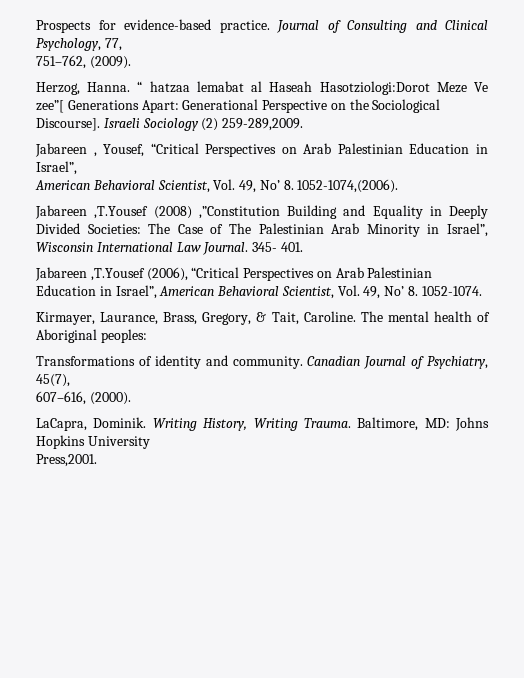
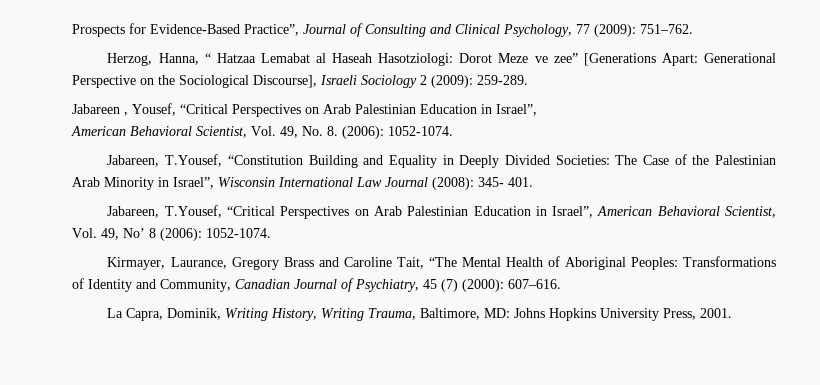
[124,19,270,33] evidence-based practice. -> [150,24,299,36] Evidence-Based Practice”,
[104,38,122,51] [36,55,131,69] [36,81,489,95] [36,100,139,113] 77, // 751–762, (2009). // Herzog, Hanna. “ hatzaa lemabat al Haseah Hasotziologi:Dorot Meze Ve zee”[ Generations -> [576,24,693,37] [107,53,656,66] 77 (2009): 751–762. // Herzog, Hanna, “ Hatzaa Lemabat al Haseah Hasotziologi: Dorot Meze ve zee” [Generations
[36,118,100,131] Discourse]. -> [253,75,317,88] Discourse],
[201,118,304,131] (2) 259-289,2009. -> [420,75,528,88] 2 (2009): 259-289.
[259,179,399,193] [35,205,280,219] No’ 8. 1052-1074,(2006). // Jabareen ,T.Yousef (2008) ,”Constitution -> [302,126,453,139] [107,154,303,167] No. 8. (2006): 1052-1074. // Jabareen, T.Yousef, “Constitution
[228,223,251,234] The -> [692,155,710,165] the
[203,242,249,255] Journal. -> [385,177,474,190] Journal (2008):
[35,267,188,281] Jabareen ,T.Yousef (2006), -> [107,205,222,218] Jabareen, T.Yousef,
[408,286,419,296] 8. -> [149,228,202,241] 8 (2006):
[163,311,472,325] Brass, Gregory, & Tait, Caroline. The mental health -> [231,257,543,270] Gregory Brass and Caroline Tait, “The Mental Health
[100,329,147,343] peoples: // -> [630,257,678,270] Peoples:
[154,355,303,369] identity and community. -> [88,279,231,292] Identity and Community,
[36,374,70,387] [36,391,131,405] [36,417,147,431] 45(7), // 607–616, (2000). // LaCapra, Dominik. -> [423,279,561,292] [107,308,222,321] 45 (7) (2000): 607–616. // La Capra, Dominik,
[303,418,351,428] Trauma. -> [368,308,417,320] Trauma,
[36,454,97,467] // Press,2001. -> [663,308,733,320] Press, 2001.

